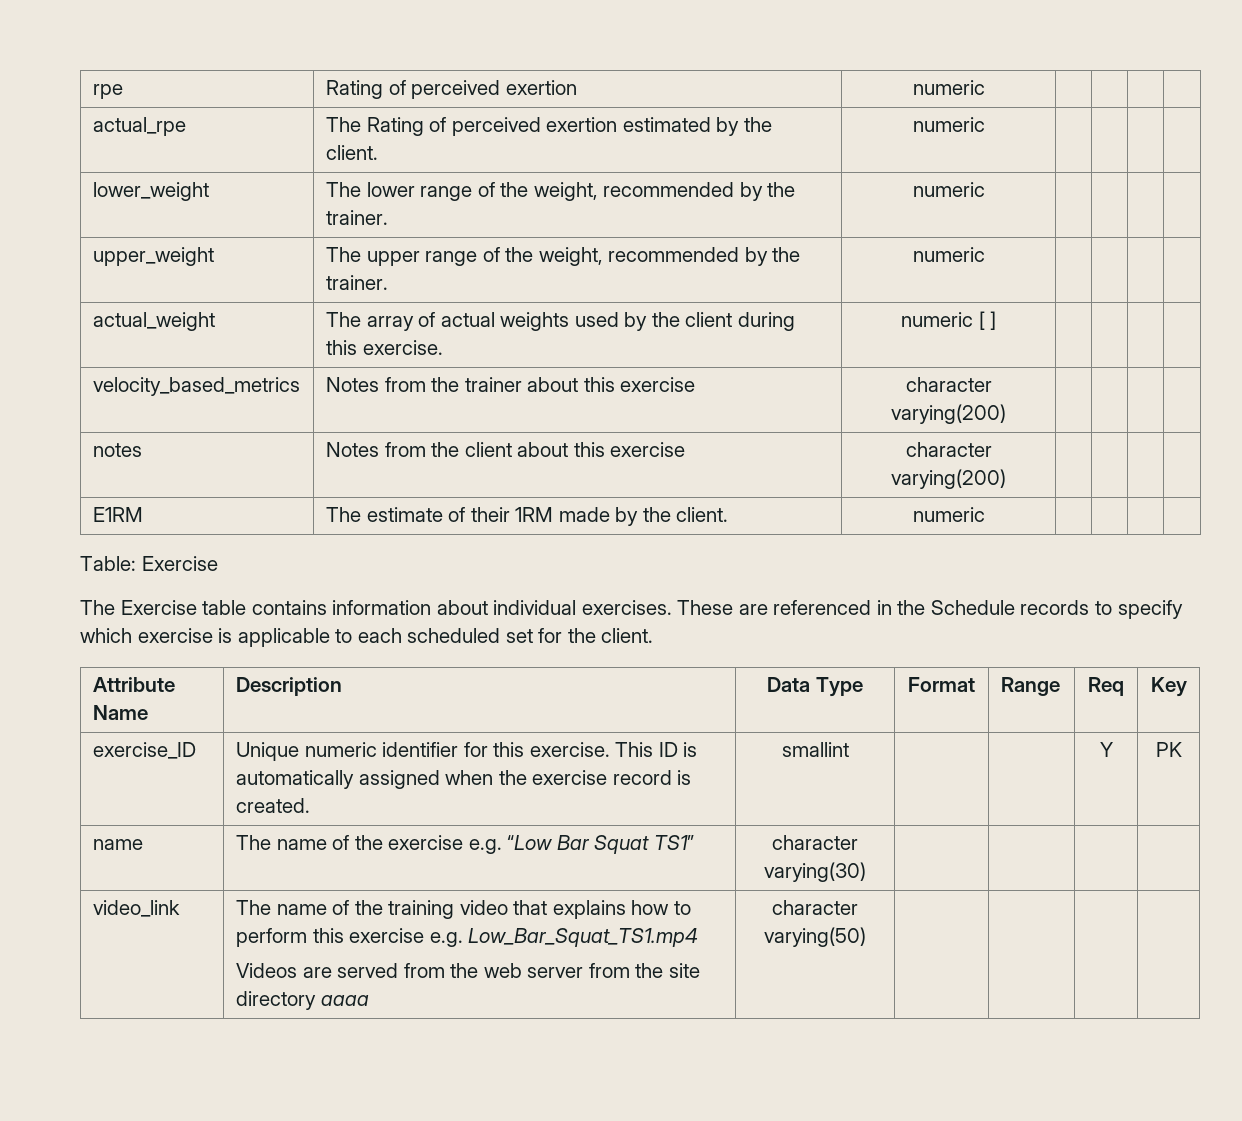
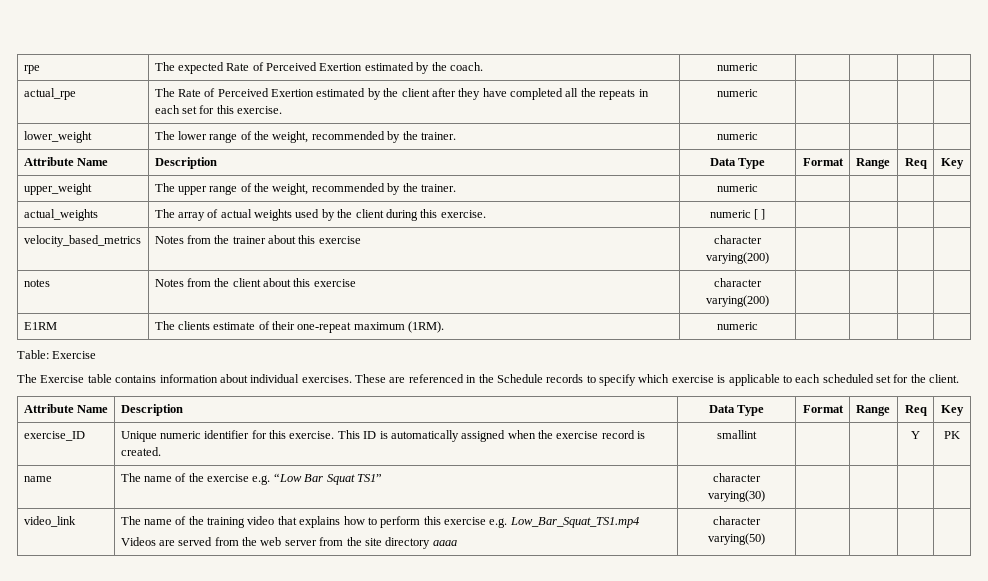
[325,80,577,99] [912,80,985,95] [92,117,186,136] [325,117,772,136] [325,145,378,160] Rating of perceived exertion | numeric | | | | // actual_rpe | The Rating of perceived exertion estimated by the client. -> [154,62,483,74] [717,63,758,71] [23,88,76,100] [154,88,649,100] [154,105,283,114] The expected Rate of Perceived Exertion estimated by the coach. | numeric | | | | // actual_rpe | The Rate of Perceived Exertion estimated by the client after they have completed all the repeats in each set for this exercise.
(985, 189) none -> [23,157,108,166] [154,157,217,169] [709,158,766,169] [802,158,844,166] [855,158,890,169] [904,158,927,169] [941,158,964,169] // Attribute Name | Description | Data Type | Format | Range | Req | Key
[92,312,215,331] actual_weight -> [23,209,98,221] actual_weights
(361, 514) none -> [177,321,210,330] clients
[515,507,729,526] 1RM made by the client. -> [297,321,445,333] one-repeat maximum (1RM).

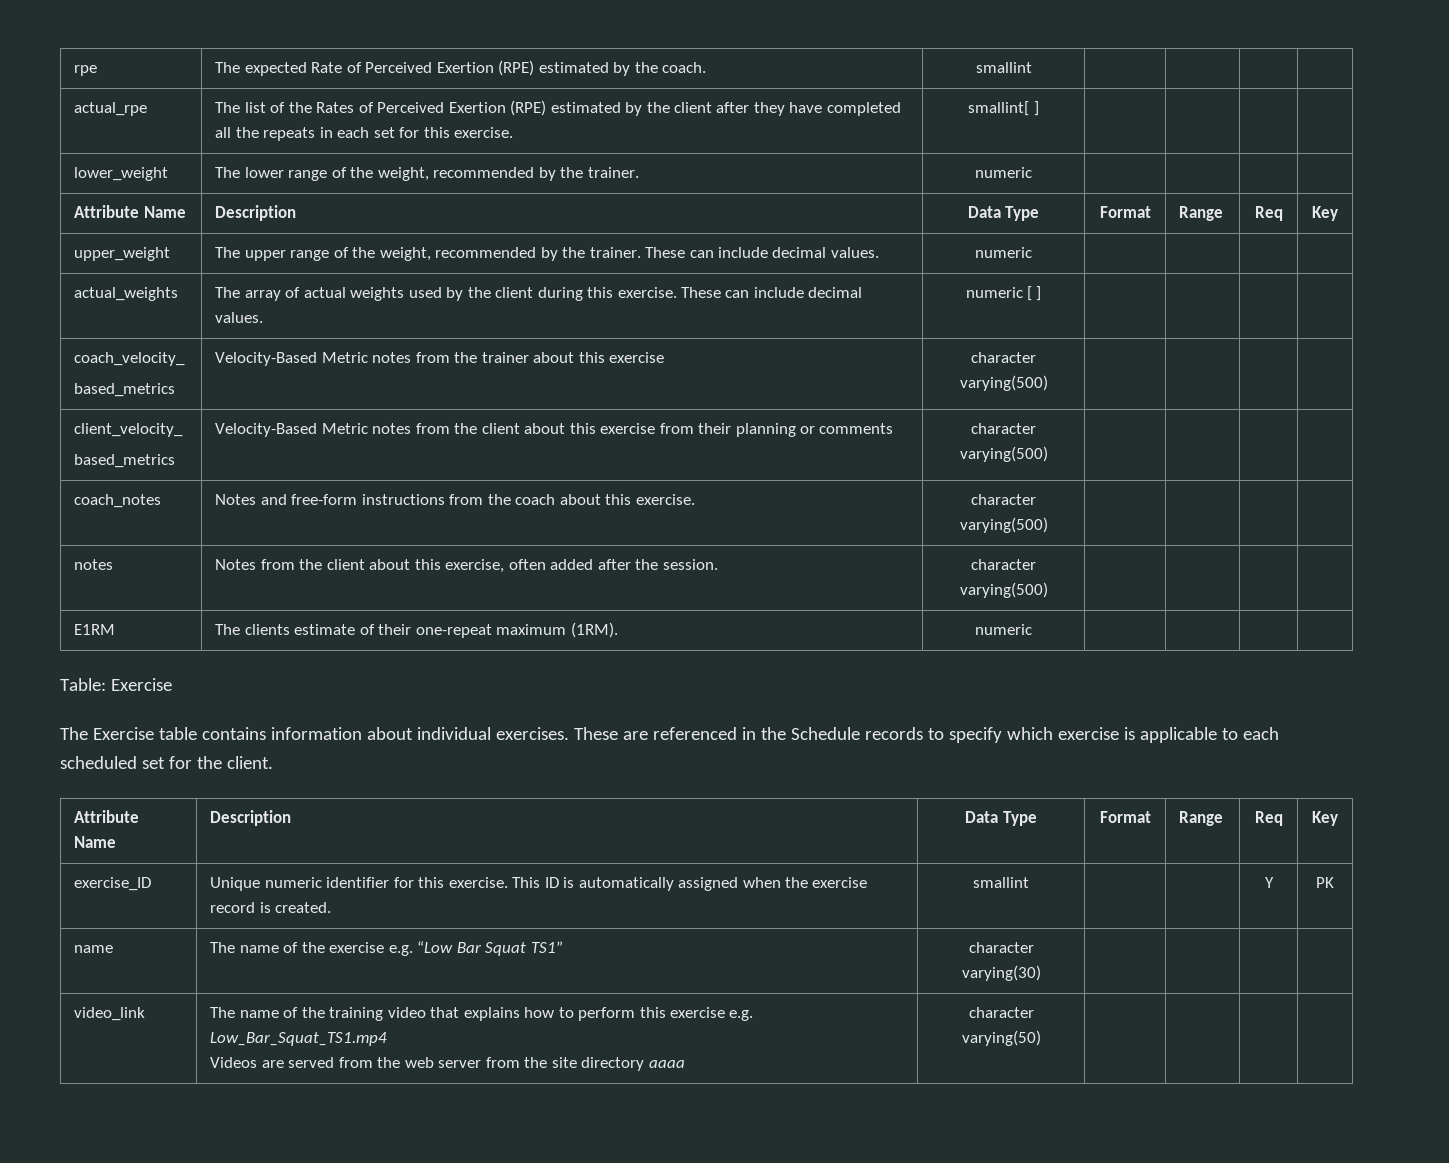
(363, 67) none -> [498,60,535,76] (RPE)
[717,63,758,71] numeric -> [975,62,1032,73] smallint
[177,88,315,97] Rate of Perceived Exertion -> [244,100,547,116] list of the Rates of Perceived Exertion (RPE)
[717,89,758,97] numeric -> [968,101,1039,116] smallint[ ]
(456, 188) none -> [645,247,879,258] These can include decimal values.
[709,209,766,220] [23,235,141,247] [154,236,184,244] | numeric [ ] | | | | // velocity_based_metrics | Notes -> [680,287,863,298] [215,312,264,323] [965,286,1042,301] [74,352,186,366] [74,383,176,397] [215,352,412,366] These can include decimal values. | numeric [ ] | | | | // coach_velocity_ // based_metrics | Velocity-Based Metric notes
[706,252,769,264] varying(200) -> [959,375,1048,391] [74,423,184,437] [74,454,176,468] [215,423,894,437] [971,423,1036,434] [959,446,1048,462] [74,494,162,508] [215,494,695,505] [971,494,1036,505] [959,517,1048,533] varying(500) | | | | // client_velocity_ // based_metrics | Velocity-Based Metric notes from the client about this exercise from their planning or comments | character varying(500) | | | | // coach_notes | Notes and free-form instructions from the coach about this exercise. | character varying(500)
[313,279,356,287] [714,278,762,287] [706,295,769,307] exercise | character varying(200) -> [445,559,718,573] [971,559,1036,570] [959,582,1048,598] exercise, often added after the session. | character varying(500)

